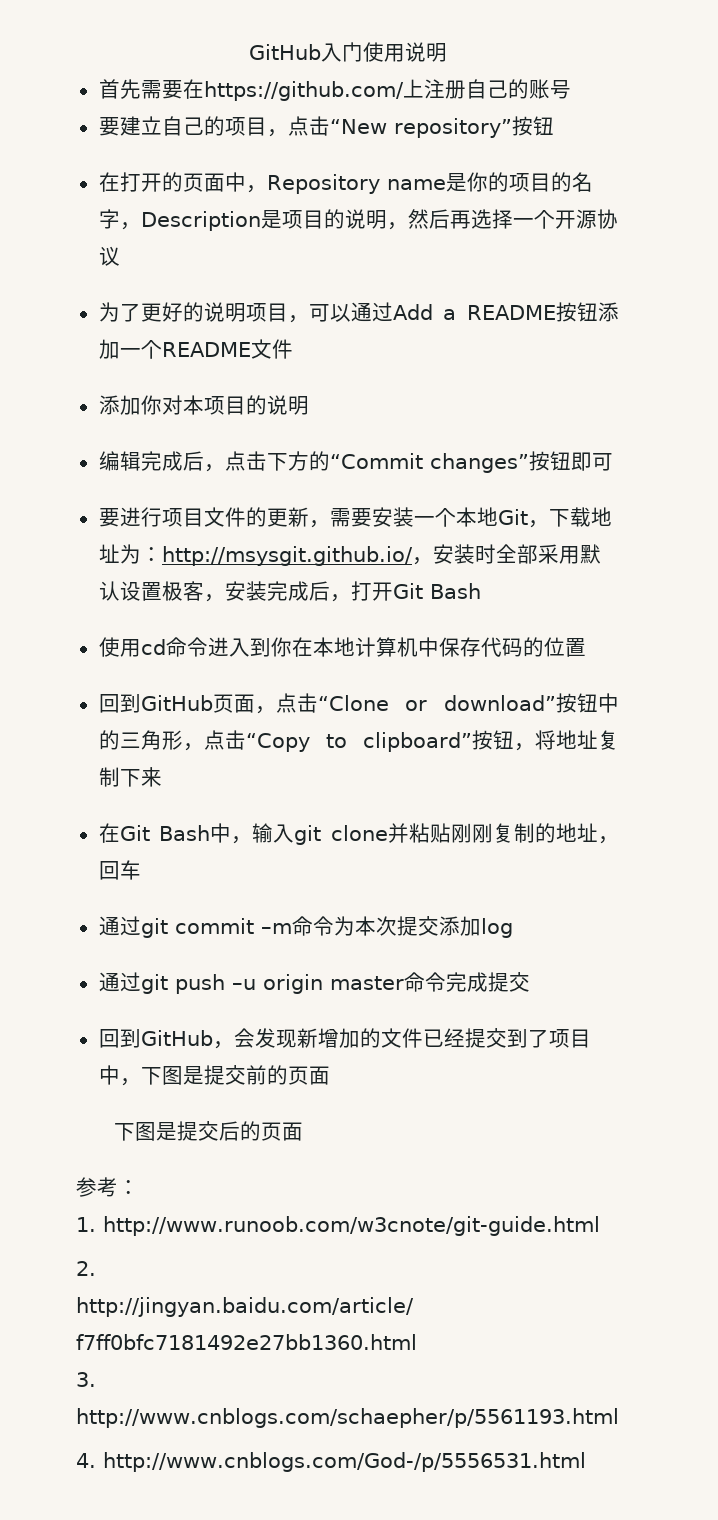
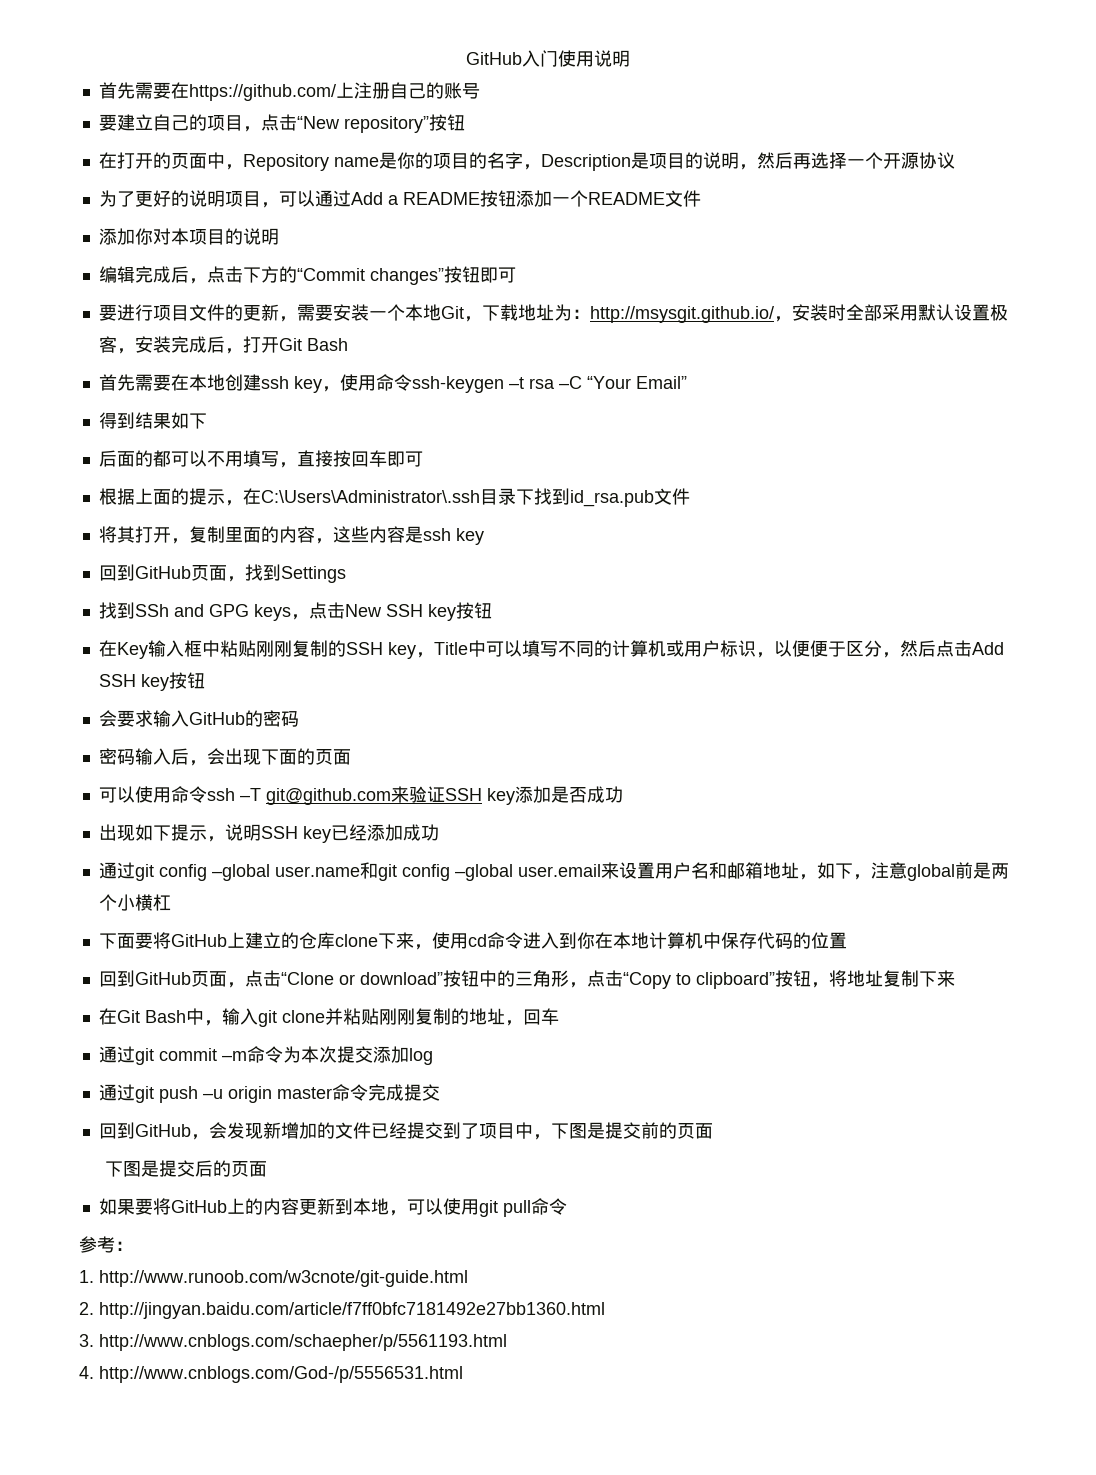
(481, 591) none -> [98,374,687,393] [98,412,207,429] [98,450,423,468] [98,488,690,507] [98,526,484,545] [98,564,346,583] [98,602,492,621] [98,640,1004,659] [98,672,205,691] [98,710,299,727] [98,748,351,766] [98,786,623,805] [98,824,439,843] [98,862,1009,881] [98,894,171,911] [98,932,432,950] 首先需要在本地创建ssh key，使用命令ssh-keygen –t rsa –C “Your Email” // 得到结果如下 // 后面的都可以不用填写，直接按回车即可 // 根据上面的提示，在C:\Users\Administrator\.ssh目录下找到id_rsa.pub文件 // 将其打开，复制里面的内容，这些内容是ssh key // 回到GitHub页面，找到Settings // 找到SSh and GPG keys，点击New SSH key按钮 // 在Key输入框中粘贴刚刚复制的SSH key，Title中可以填写不同的计算机或用户标识，以便便于区分，然后点击Add SSH key按钮 // 会要求输入GitHub的密码 // 密码输入后，会出现下面的页面 // 可以使用命令ssh –T git@github.com来验证SSH key添加是否成功 // 出现如下提示，说明SSH key已经添加成功 // 通过git config –global user.name和git config –global user.email来设置用户名和邮箱地址，如下，注意global前是两个小横杠 // 下面要将GitHub上建立的仓库clone下来，
(303, 1131) none -> [98,1198,567,1217] // 如果要将GitHub上的内容更新到本地，可以使用git pull命令

